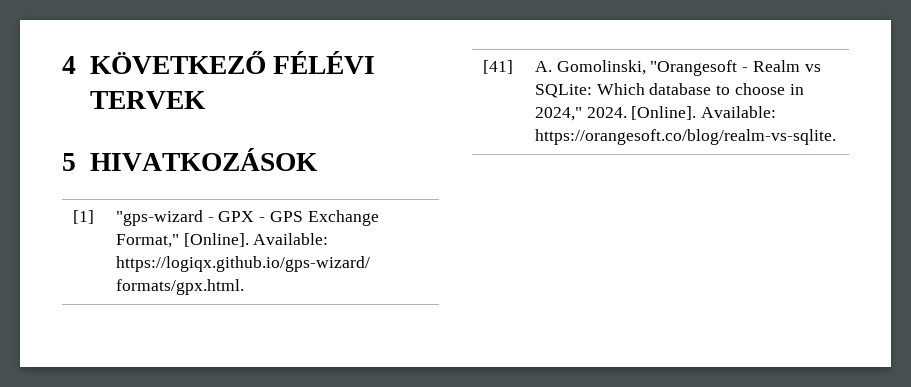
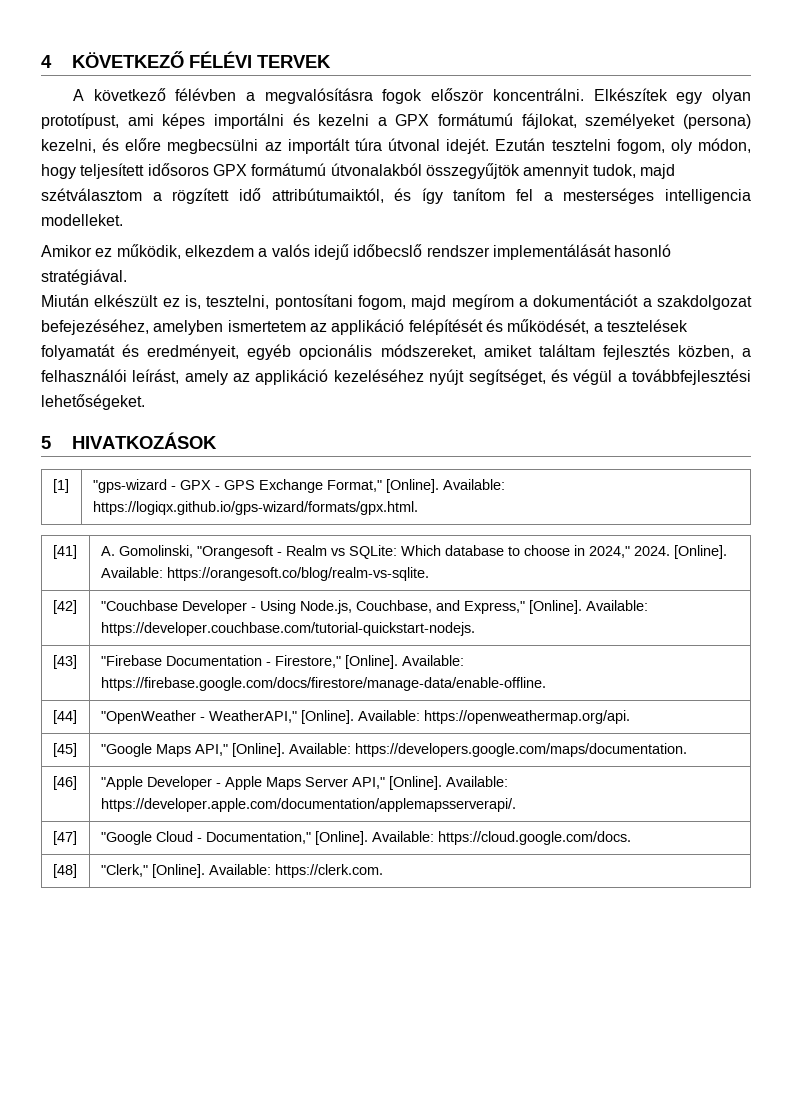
(206, 100) none -> [72,88,751,104] [41,113,751,129] [41,138,751,154] [41,163,675,179] [41,188,751,204] [41,214,123,226] [41,244,672,260] [41,269,127,285] [41,294,752,310] [41,319,688,335] [41,344,752,360] [41,369,752,385] [41,394,145,410] // A következő félévben a megvalósításra fogok először koncentrálni. Elkészítek egy olyan prototípust, ami képes importálni és kezelni a GPX formátumú fájlokat, személyeket (persona) kezelni, és előre megbecsülni az importált túra útvonal idejét. Ezután tesztelni fogom, oly módon, hogy teljesített idősoros GPX formátumú útvonalakból összegyűjtök amennyit tudok, majd szétválasztom a rögzített idő attribútumaiktól, és így tanítom fel a mesterséges intelligencia modelleket. // Amikor ez működik, elkezdem a valós idejű időbecslő rendszer implementálását hasonló stratégiával. // Miután elkészült ez is, tesztelni, pontosítani fogom, majd megírom a dokumentációt a szakdolgozat befejezéséhez, amelyben ismertetem az applikáció felépítését és működését, a tesztelések folyamatát és eredményeit, egyéb opcionális módszereket, amiket találtam fejlesztés közben, a felhasználói leírást, amely az applikáció kezeléséhez nyújt segítséget, és végül a továbbfejlesztési lehetőségeket.
(836, 137) none -> [52,600,77,614] [100,600,648,614] [100,622,475,636] [52,655,77,669] [100,655,464,669] [100,677,546,691] [52,710,77,724] [100,710,630,724] [52,743,77,757] [100,743,687,757] [52,776,77,790] [100,776,508,790] [100,798,516,812] [52,831,77,845] [100,831,631,845] [52,864,77,878] [100,864,383,878] // [42] | "Couchbase Developer - Using Node.js, Couchbase, and Express," [Online]. Available: https://developer.couchbase.com/tutorial-quickstart-nodejs. // [43] | "Firebase Documentation - Firestore," [Online]. Available: https://firebase.google.com/docs/firestore/manage-data/enable-offline. // [44] | "OpenWeather - WeatherAPI," [Online]. Available: https://openweathermap.org/api. // [45] | "Google Maps API," [Online]. Available: https://developers.google.com/maps/documentation. // [46] | "Apple Developer - Apple Maps Server API," [Online]. Available: https://developer.apple.com/documentation/applemapsserverapi/. // [47] | "Google Cloud - Documentation," [Online]. Available: https://cloud.google.com/docs. // [48] | "Clerk," [Online]. Available: https://clerk.com.

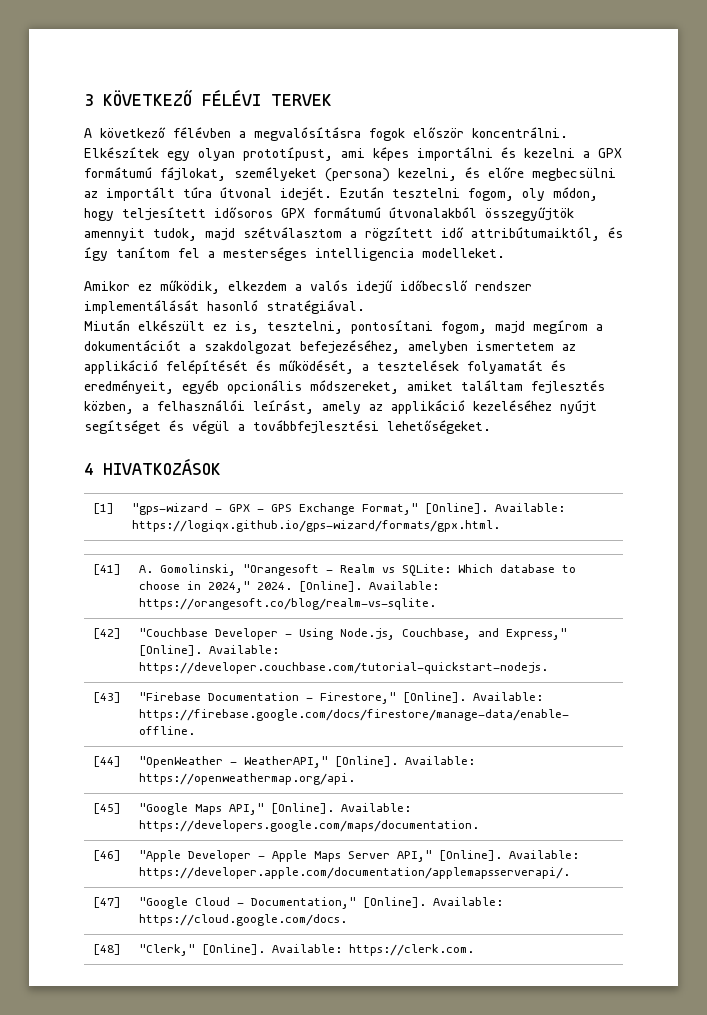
[41,55,52,68] 4 -> [84,94,94,106] 3
[468,369,546,385] segítséget, -> [84,420,161,434] segítséget
[41,436,51,449] 5 -> [84,463,94,475] 4

